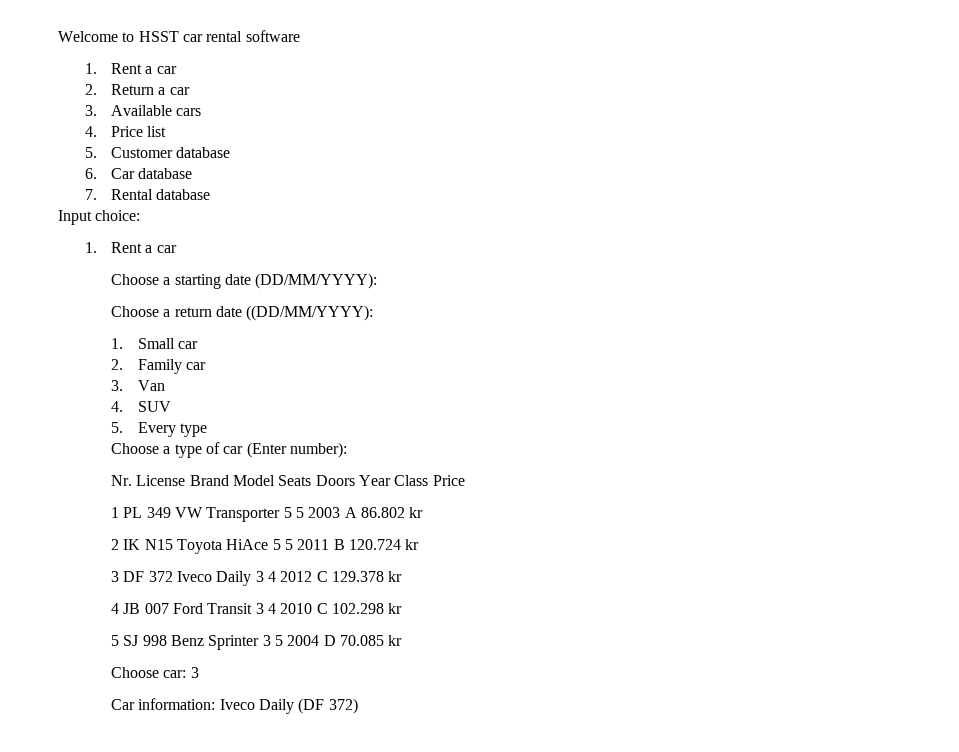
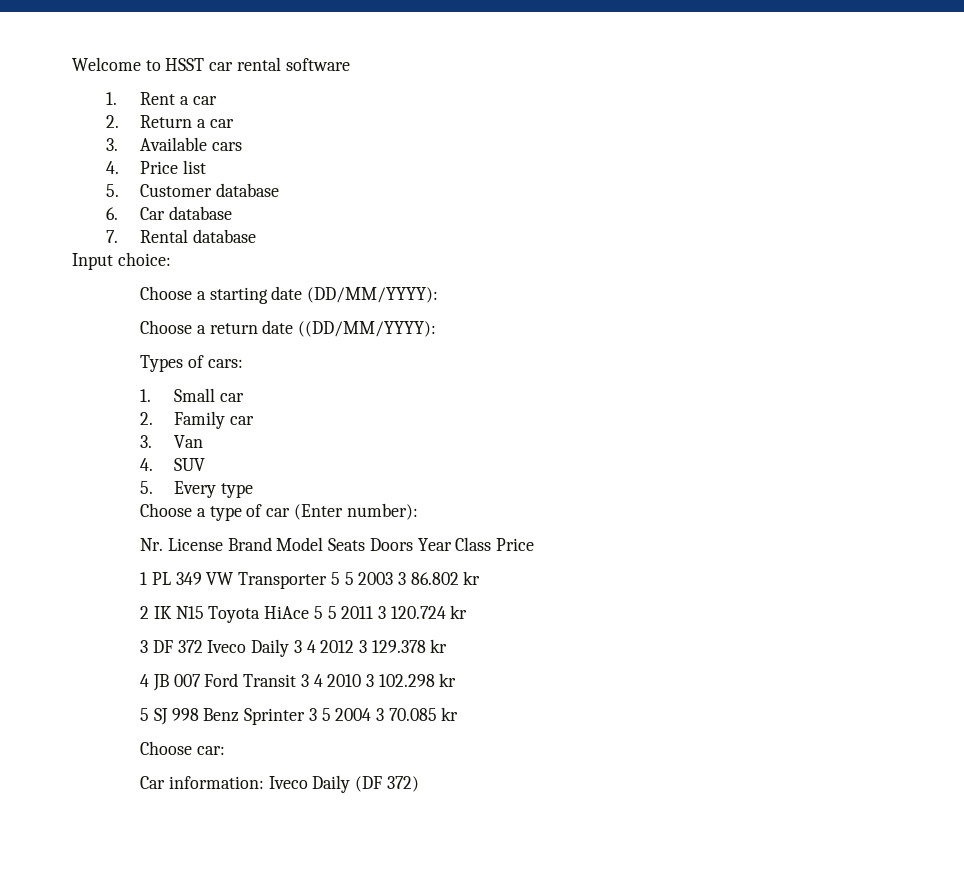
[84,242,177,253] // 1. Rent a car -> (171, 259) none
(374, 313) none -> [140,355,243,372] // Types of cars:
[344,507,357,518] A -> [397,572,406,585] 3
[333,539,345,550] B -> [377,606,386,619] 3
[316,571,328,582] C -> [358,640,367,653] 3
[316,603,328,614] C -> [365,674,374,687] 3
[323,635,336,646] D -> [375,708,384,721] 3
[190,667,199,678] 3 -> (225, 750) none

